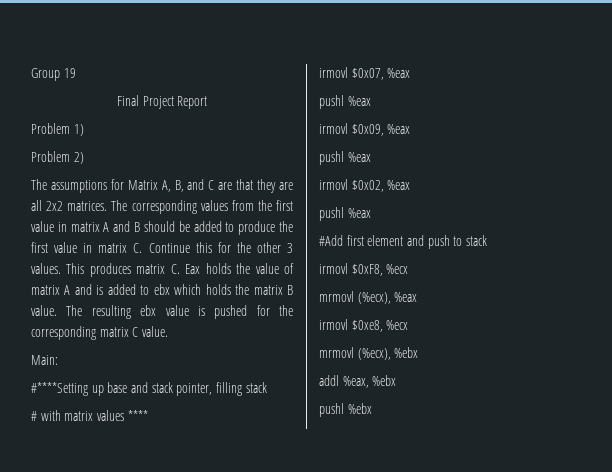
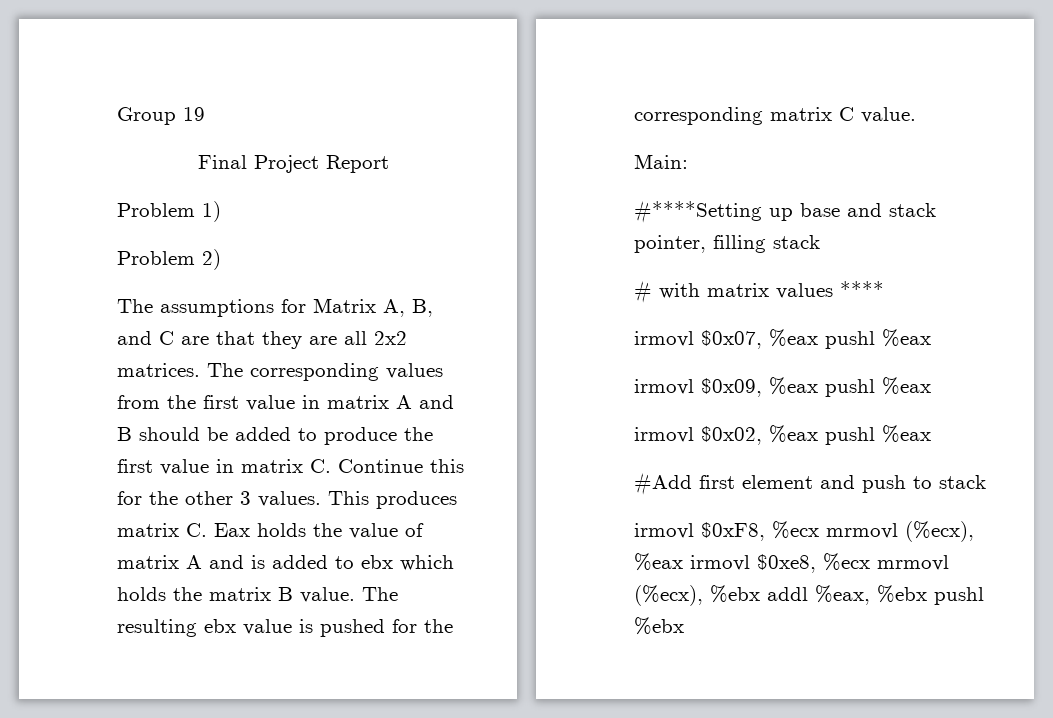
(411, 73) // -> (818, 338) none
(411, 129) // -> (818, 386) none
(411, 185) // -> (818, 434) none
(409, 269) // -> (819, 530) none
(418, 297) // -> (683, 562) none
(409, 325) // -> (870, 562) none
(419, 352) // -> (760, 594) none
(397, 380) // -> (927, 594) none

